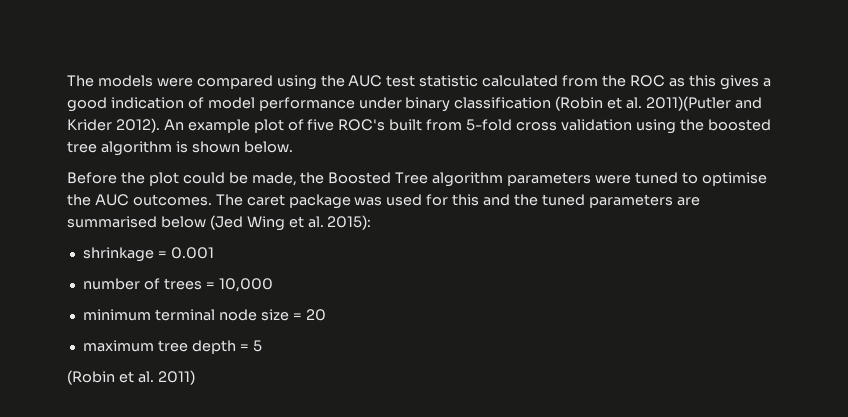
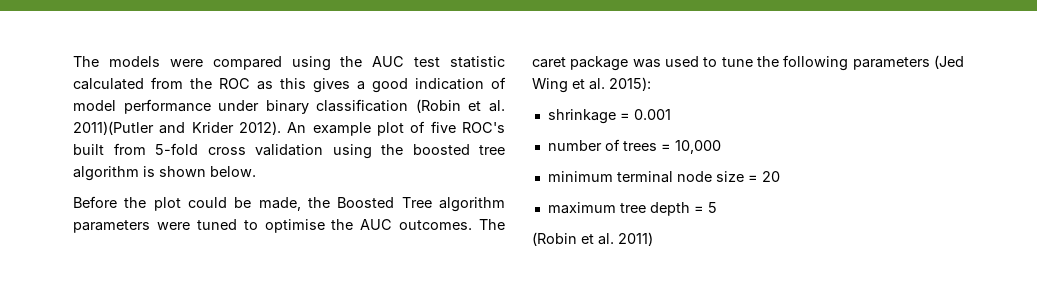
[426,194,700,208] [67,216,206,228] for this and the tuned parameters are summarised below -> [703,55,930,71] to tune the following parameters

